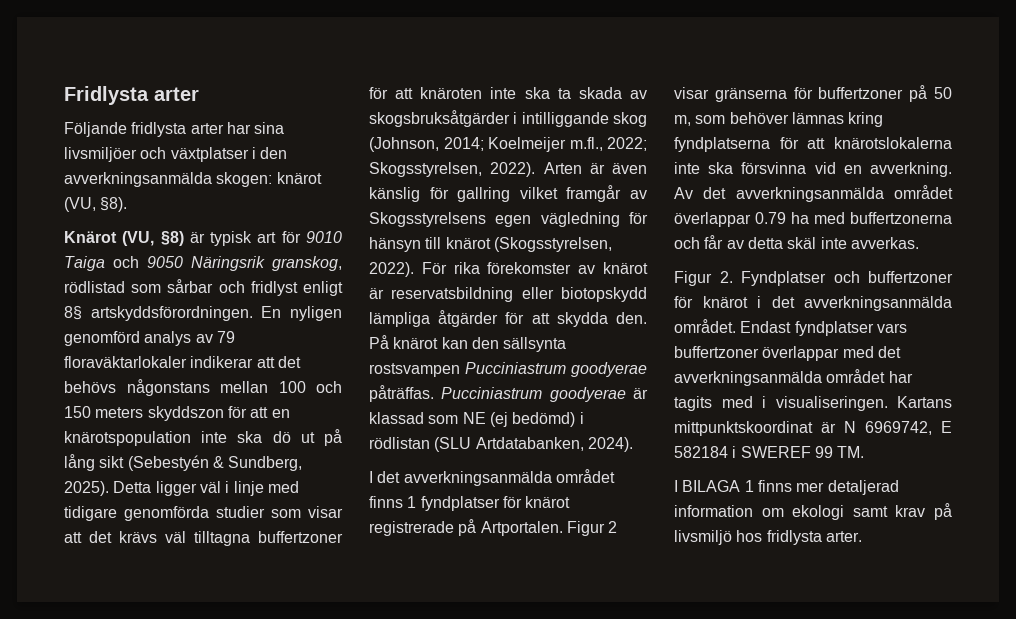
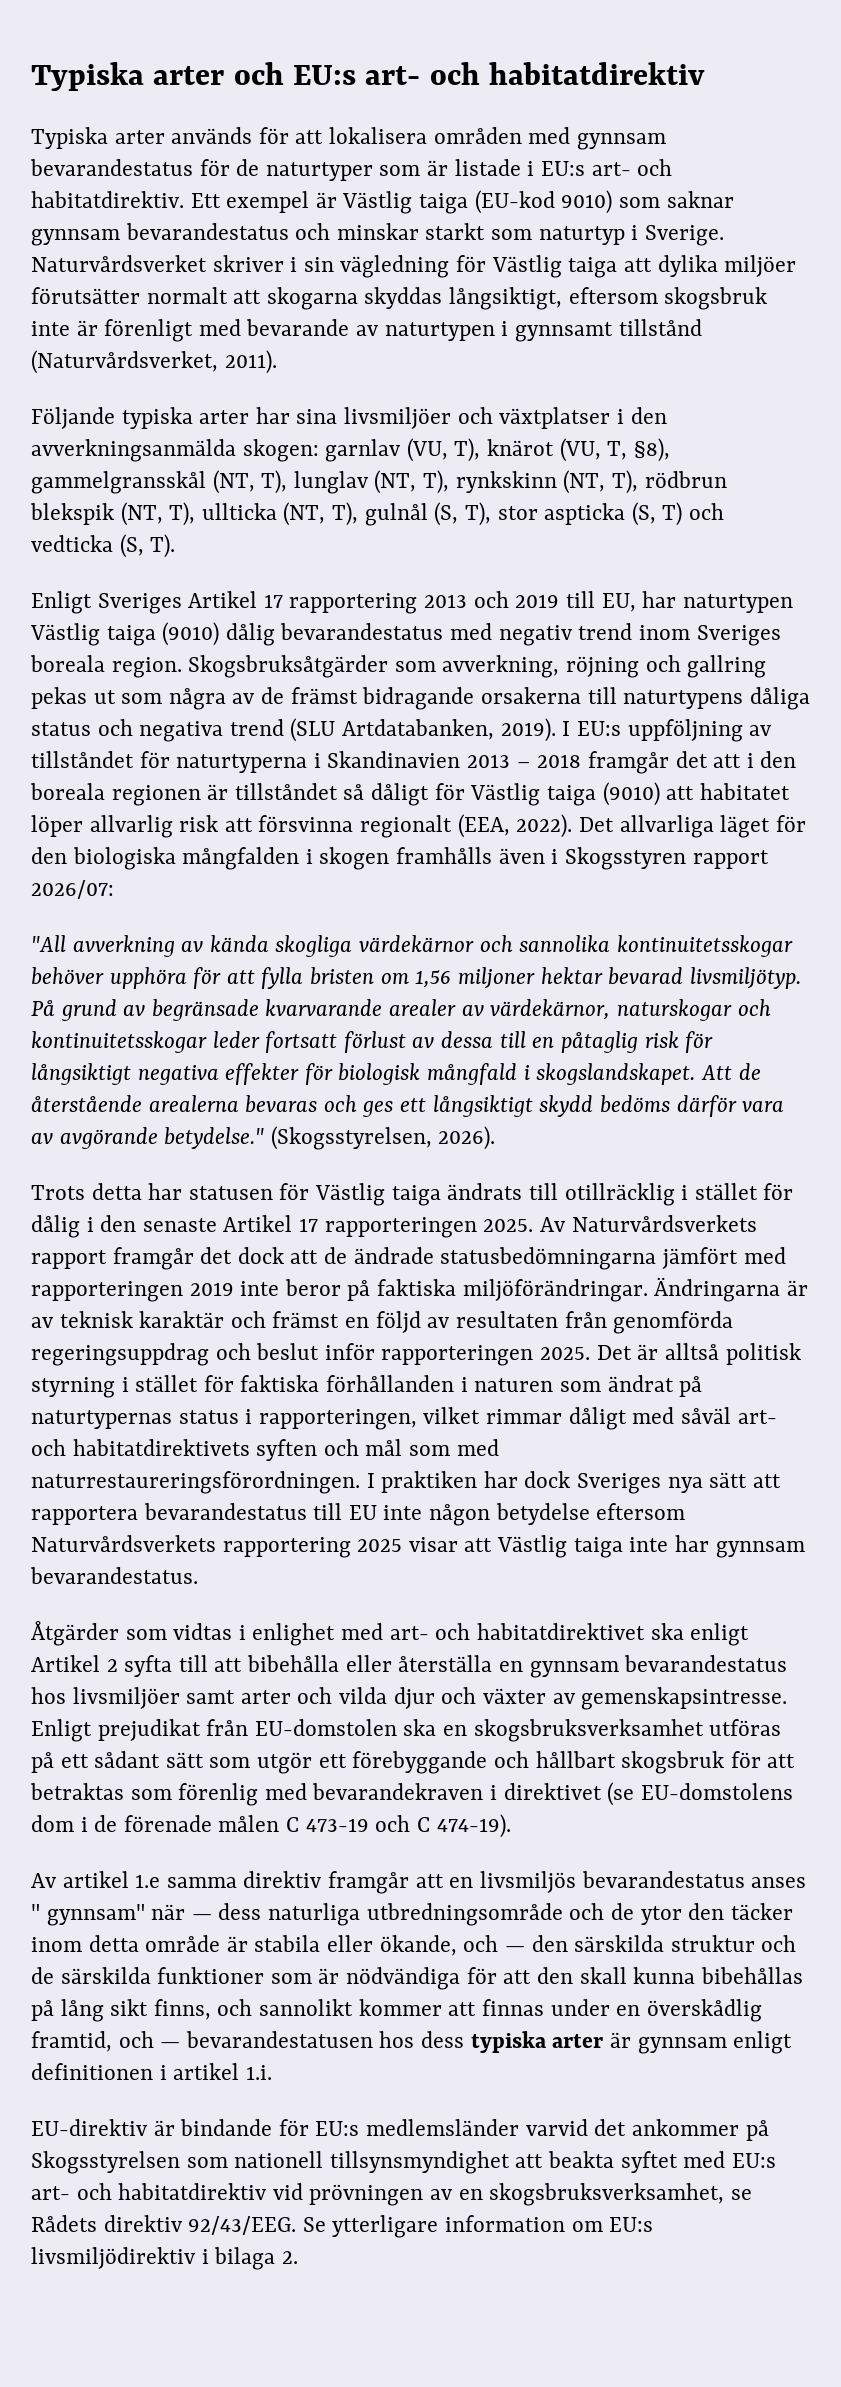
[64,86,199,105] Fridlysta arter -> [31,62,705,91] [31,127,666,150] [30,159,673,181] [31,190,734,214] [31,223,724,246] [31,255,797,278] [31,287,768,310] [31,319,702,342] [31,350,277,374] Typiska arter och EU:s art- och habitatdirektiv // Typiska arter används för att lokalisera områden med gynnsam bevarandestatus för de naturtyper som är listade i EU:s art- och habitatdirektiv. Ett exempel är Västlig taiga (EU-kod 9010) som saknar gynnsam bevarandestatus och minskar starkt som naturtyp i Sverige. Naturvårdsverket skriver i sin vägledning för Västlig taiga att dylika miljöer förutsätter normalt att skogarna skyddas långsiktigt, eftersom skogsbruk inte är förenligt med bevarande av naturtypen i gynnsamt tillstånd (Naturvårdsverket, 2011).
[131,122,187,137] fridlysta -> [121,407,193,429] typiska
[276,172,322,184] [64,197,128,212] [64,231,342,246] [64,256,342,271] [64,279,343,296] [64,306,343,321] [64,331,235,346] [64,356,301,368] [64,379,342,396] [64,406,290,421] [64,429,342,446] [64,454,303,471] [64,481,299,496] [64,506,343,521] [64,531,343,546] [369,87,647,99] [369,110,647,127] [369,137,647,152] [369,162,647,177] [369,185,647,202] [369,212,648,227] [369,237,612,252] [369,262,648,277] [369,287,647,302] [369,310,647,327] [369,335,567,352] [369,362,647,377] [369,385,648,402] [369,412,584,427] [369,437,633,452] [369,469,615,486] [369,496,571,511] [369,519,618,536] [674,85,952,102] [674,112,884,127] [674,137,952,152] [674,162,952,177] [674,185,953,202] [674,212,952,227] [674,235,919,249] [674,271,953,286] [674,296,952,311] [674,319,907,336] [674,346,901,361] [674,369,913,386] [674,396,952,411] [674,421,952,436] [674,446,865,458] [674,480,899,495] [674,503,952,520] [674,530,862,545] knärot (VU, §8). // Knärot (VU, §8) är typisk art för 9010 Taiga och 9050 Näringsrik granskog, rödlistad som sårbar och fridlyst enligt 8§ artskyddsförordningen. En nyligen genomförd analys av 79 floraväktarlokaler indikerar att det behövs någonstans mellan 100 och 150 meters skyddszon för att en knärotspopulation inte ska dö ut på lång sikt (Sebestyén & Sundberg, 2025). Detta ligger väl i linje med tidigare genomförda studier som visar att det krävs väl tilltagna buffertzoner för att knäroten inte ska ta skada av skogsbruksåtgärder i intilliggande skog (Johnson, 2014; Koelmeijer m.fl., 2022; Skogsstyrelsen, 2022). Arten är även känslig för gallring vilket framgår av Skogsstyrelsens egen vägledning för hänsyn till knärot (Skogsstyrelsen, 2022). För rika förekomster av knärot är reservatsbildning eller biotopskydd lämpliga åtgärder för att skydda den. På knärot kan den sällsynta rostsvampen Pucciniastrum goodyerae påträffas. Pucciniastrum goodyerae är klassad som NE (ej bedömd) i rödlistan (SLU Artdatabanken, 2024). // I det avverkningsanmälda området finns 1 fyndplatser för knärot registrerade på Artportalen. Figur 2 visar gränserna för buffertzoner på 50 m, som behöver lämnas kring fyndplatserna för att knärotslokalerna inte ska försvinna vid en avverkning. Av det avverkningsanmälda området överlappar 0.79 ha med buffertzonerna och får av detta skäl inte avverkas. // Figur 2. Fyndplatser och buffertzoner för knärot i det avverkningsanmälda området. Endast fyndplatser vars buffertzoner överlappar med det avverkningsanmälda området har tagits med i visualiseringen. Kartans mittpunktskoordinat är N 6969742, E 582184 i SWEREF 99 TM. // I BILAGA 1 finns mer detaljerad information om ekologi samt krav på livsmiljö hos fridlysta arter. -> [325,438,670,462] [31,470,727,494] [30,502,724,526] [31,534,176,558] [31,591,793,614] [30,622,781,646] [30,655,767,678] [31,687,810,710] [31,718,773,742] [31,751,797,774] [30,782,790,806] [31,814,806,838] [31,847,769,870] [31,880,114,899] [31,935,793,957] [31,967,801,989] [31,999,771,1021] [31,1031,714,1053] [31,1063,761,1085] [31,1095,785,1117] [31,1126,496,1150] [31,1183,794,1206] [31,1215,757,1238] [31,1247,786,1270] [31,1277,808,1302] [31,1311,734,1334] [31,1343,801,1366] [31,1375,703,1398] [31,1407,777,1430] [31,1439,499,1461] [31,1471,781,1494] [31,1503,686,1526] [31,1535,805,1558] [30,1567,198,1584] [31,1621,750,1646] [31,1655,788,1678] [31,1687,788,1710] [31,1719,782,1742] [31,1751,796,1774] [30,1782,793,1806] [31,1814,511,1838] [31,1871,807,1894] [31,1903,793,1926] [31,1935,797,1956] [31,1967,803,1990] [31,1999,762,2022] [31,2031,793,2054] [31,2063,272,2080] [31,2119,769,2141] [31,2151,776,2174] [31,2183,752,2206] [31,2215,654,2238] [31,2247,298,2270] garnlav (VU, T), knärot (VU, T, §8), gammelgransskål (NT, T), lunglav (NT, T), rynkskinn (NT, T), rödbrun blekspik (NT, T), ullticka (NT, T), gulnål (S, T), stor aspticka (S, T) och vedticka (S, T). // Enligt Sveriges Artikel 17 rapportering 2013 och 2019 till EU, har naturtypen Västlig taiga (9010) dålig bevarandestatus med negativ trend inom Sveriges boreala region. Skogsbruksåtgärder som avverkning, röjning och gallring pekas ut som några av de främst bidragande orsakerna till naturtypens dåliga status och negativa trend (SLU Artdatabanken, 2019). I EU:s uppföljning av tillståndet för naturtyperna i Skandinavien 2013 – 2018 framgår det att i den boreala regionen är tillståndet så dåligt för Västlig taiga (9010) att habitatet löper allvarlig risk att försvinna regionalt (EEA, 2022). Det allvarliga läget för den biologiska mångfalden i skogen framhålls även i Skogsstyren rapport 2026/07: // "All avverkning av kända skogliga värdekärnor och sannolika kontinuitetsskogar behöver upphöra för att fylla bristen om 1,56 miljoner hektar bevarad livsmiljötyp. På grund av begränsade kvarvarande arealer av värdekärnor, naturskogar och kontinuitetsskogar leder fortsatt förlust av dessa till en påtaglig risk för långsiktigt negativa effekter för biologisk mångfald i skogslandskapet. Att de återstående arealerna bevaras och ges ett långsiktigt skydd bedöms därför vara av avgörande betydelse." (Skogsstyrelsen, 2026). // Trots detta har statusen för Västlig taiga ändrats till otillräcklig i stället för dålig i den senaste Artikel 17 rapporteringen 2025. Av Naturvårdsverkets rapport framgår det dock att de ändrade statusbedömningarna jämfört med rapporteringen 2019 inte beror på faktiska miljöförändringar. Ändringarna är av teknisk karaktär och främst en följd av resultaten från genomförda regeringsuppdrag och beslut inför rapporteringen 2025. Det är alltså politisk styrning i stället för faktiska förhållanden i naturen som ändrat på naturtypernas status i rapporteringen, vilket rimmar dåligt med såväl art- och habitatdirektivets syften och mål som med naturrestaureringsförordningen. I praktiken har dock Sveriges nya sätt att rapportera bevarandestatus till EU inte någon betydelse eftersom Naturvårdsverkets rapportering 2025 visar att Västlig taiga inte har gynnsam bevarandestatus. // Åtgärder som vidtas i enlighet med art- och habitatdirektivet ska enligt Artikel 2 syfta till att bibehålla eller återställa en gynnsam bevarandestatus hos livsmiljöer samt arter och vilda djur och växter av gemenskapsintresse. Enligt prejudikat från EU-domstolen ska en skogsbruksverksamhet utföras på ett sådant sätt som utgör ett förebyggande och hållbart skogsbruk för att betraktas som förenlig med bevarandekraven i direktivet (se EU-domstolens dom i de förenade målen C 473-19 och C 474-19). // Av artikel 1.e samma direktiv framgår att en livsmiljös bevarandestatus anses " gynnsam" när — dess naturliga utbredningsområde och de ytor den täcker inom detta område är stabila eller ökande, och — den särskilda struktur och de särskilda funktioner som är nödvändiga för att den skall kunna bibehållas på lång sikt finns, och sannolikt kommer att finnas under en överskådlig framtid, och — bevarandestatusen hos dess typiska arter är gynnsam enligt definitionen i artikel 1.i. // EU-direktiv är bindande för EU:s medlemsländer varvid det ankommer på Skogsstyrelsen som nationell tillsynsmyndighet att beakta syftet med EU:s art- och habitatdirektiv vid prövningen av en skogsbruksverksamhet, se Rådets direktiv 92/43/EEG. Se ytterligare information om EU:s livsmiljödirektiv i bilaga 2.

